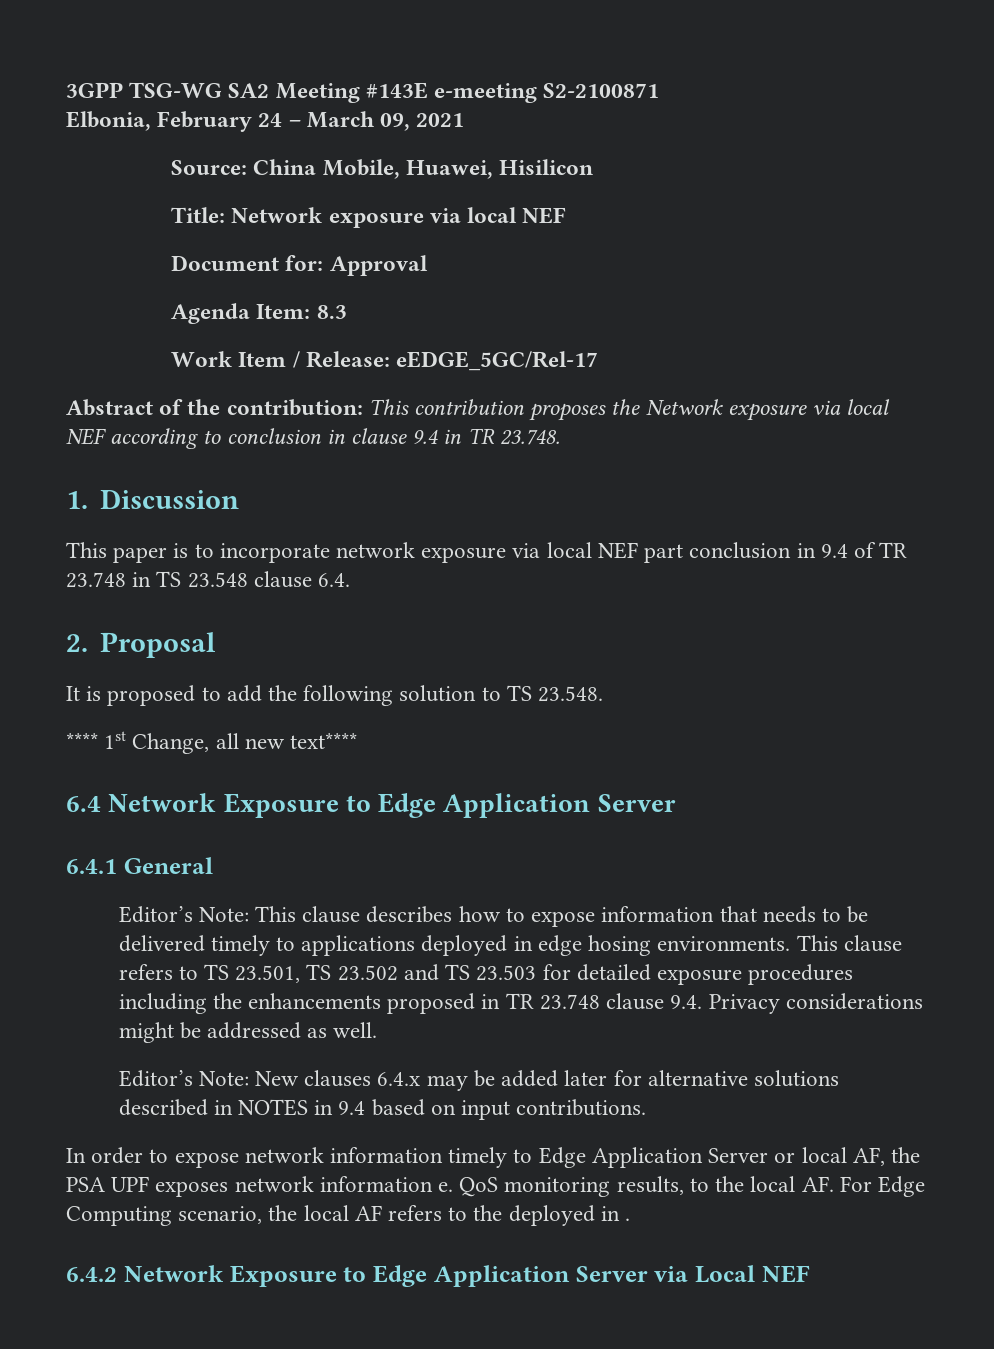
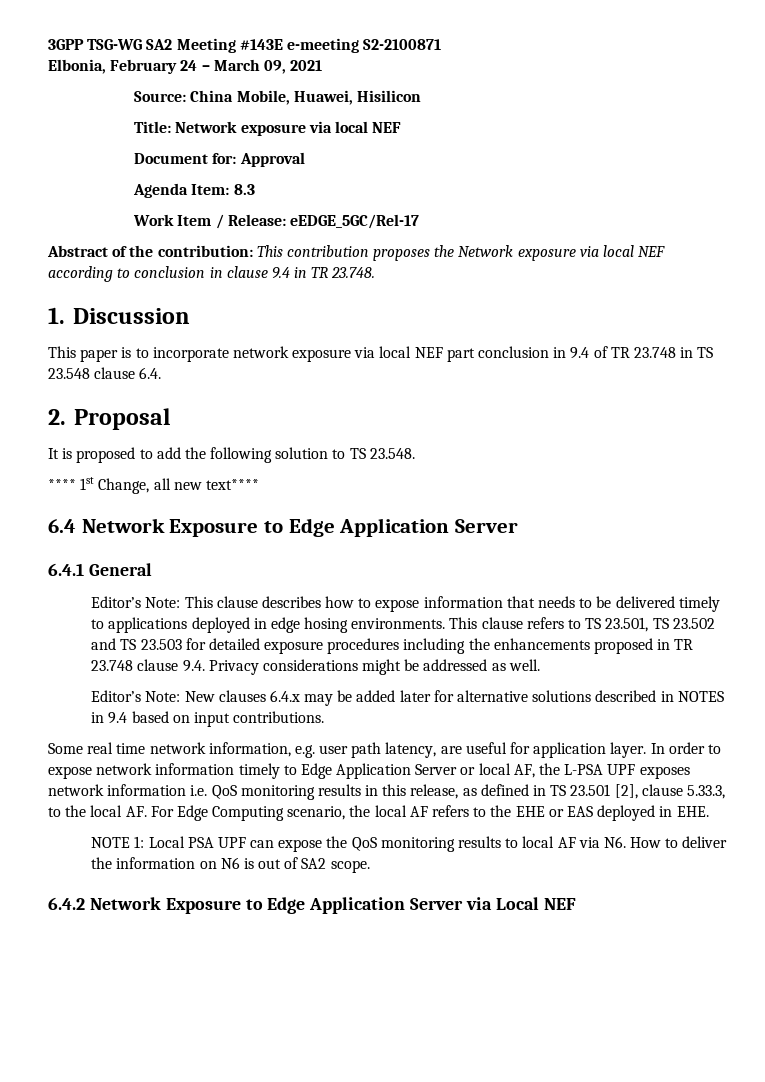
(647, 1107) none -> [48,742,647,758] Some real time network information, e.g. user path latency, are useful for application layer.
[66,1177,105,1192] PSA -> [564,764,604,775] L-PSA
[438,1176,684,1197] e. QoS monitoring results, -> [190,784,725,800] i.e. QoS monitoring results in this release, as defined in TS 23.501 [2], clause 5.33.3,
[508,1205,631,1226] deployed in . -> [515,805,709,821] [91,836,728,852] [91,857,370,873] EHE or EAS deployed in EHE. // NOTE 1: Local PSA UPF can expose the QoS monitoring results to local AF via N6. How to deliver the information on N6 is out of SA2 scope.

